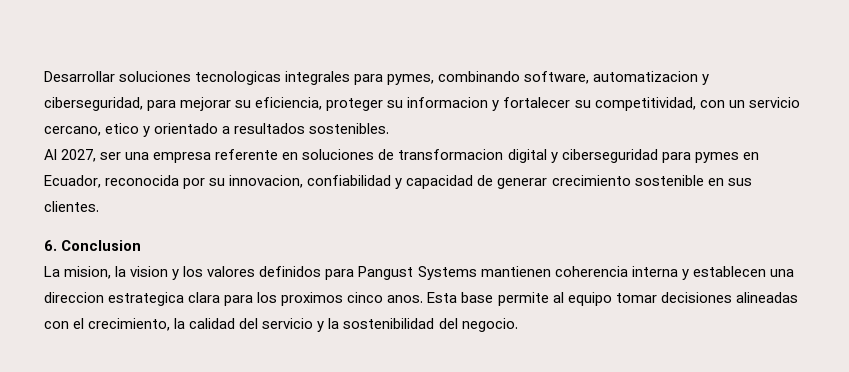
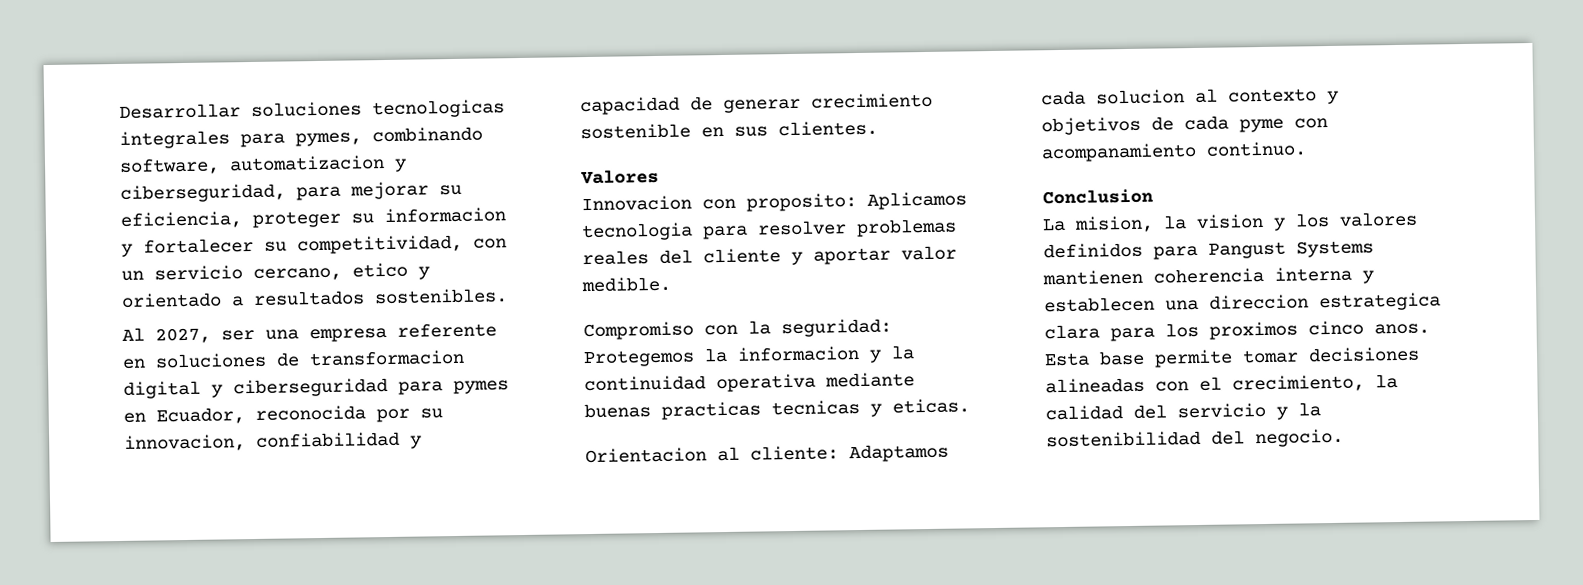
[44,240,57,251] 6. -> [580,168,659,185] [581,191,967,212] [581,218,957,242] [582,245,957,266] [581,276,671,293] [583,318,892,341] [583,345,915,368] [584,372,915,393] [584,398,970,420] [585,443,949,464] [1041,88,1339,106] [1041,115,1328,136] [1041,141,1307,163] Valores // Innovacion con proposito: Aplicamos tecnologia para resolver problemas reales del cliente y aportar valor medible. // Compromiso con la seguridad: Protegemos la informacion y la continuidad operativa mediante buenas practicas tecnicas y eticas. // Orientacion al cliente: Adaptamos cada solucion al contexto y objetivos de cada pyme con acompanamiento continuo. //
[552,292,612,306] al equipo -> (1233, 358) none

